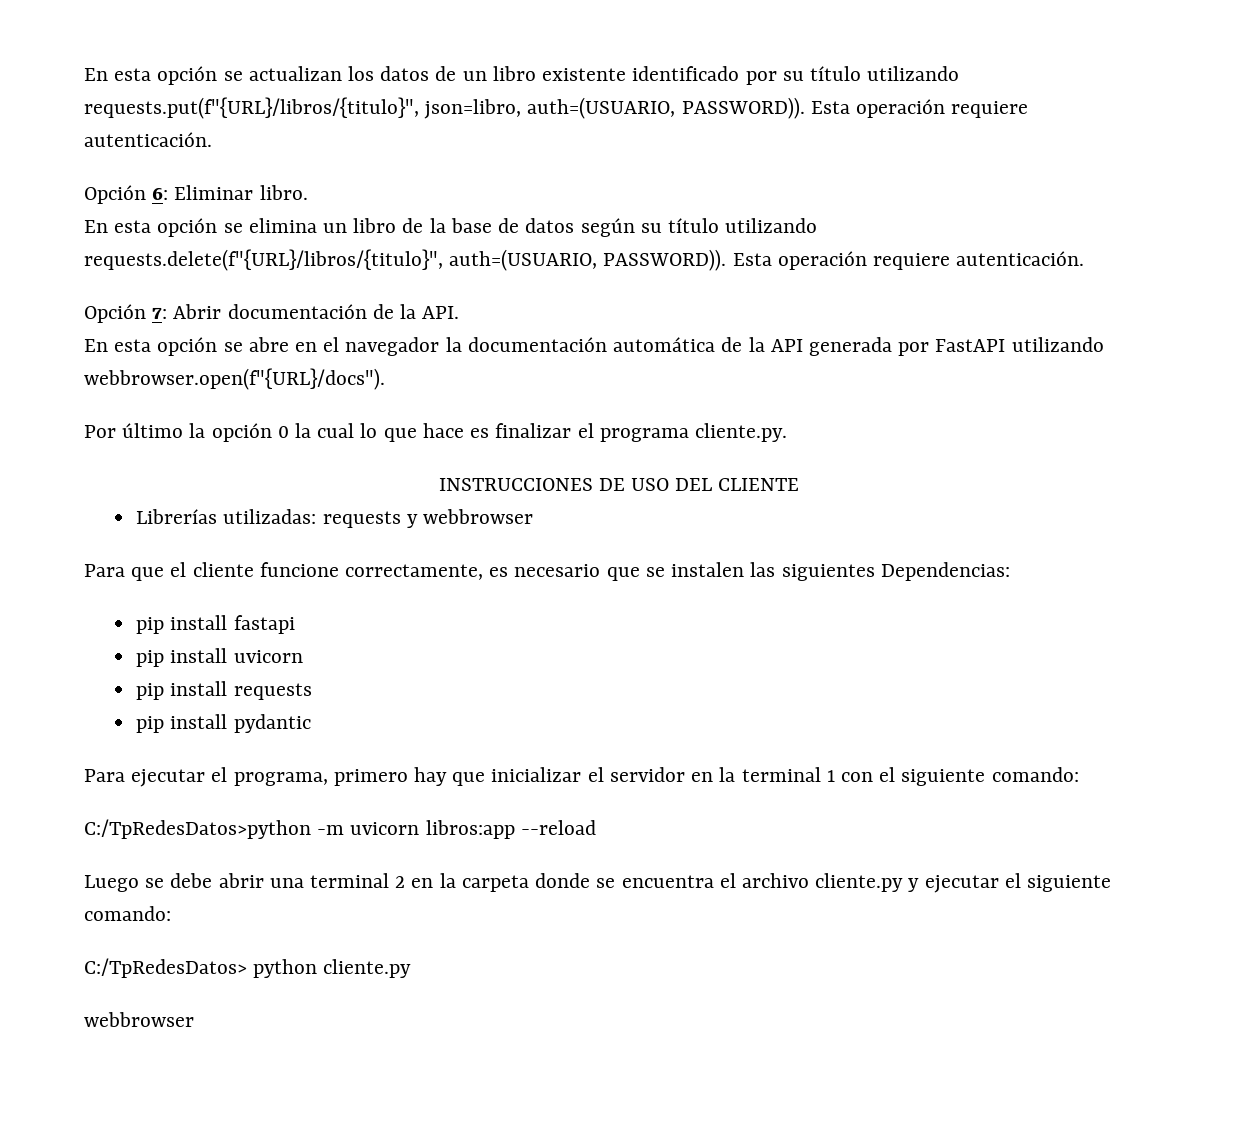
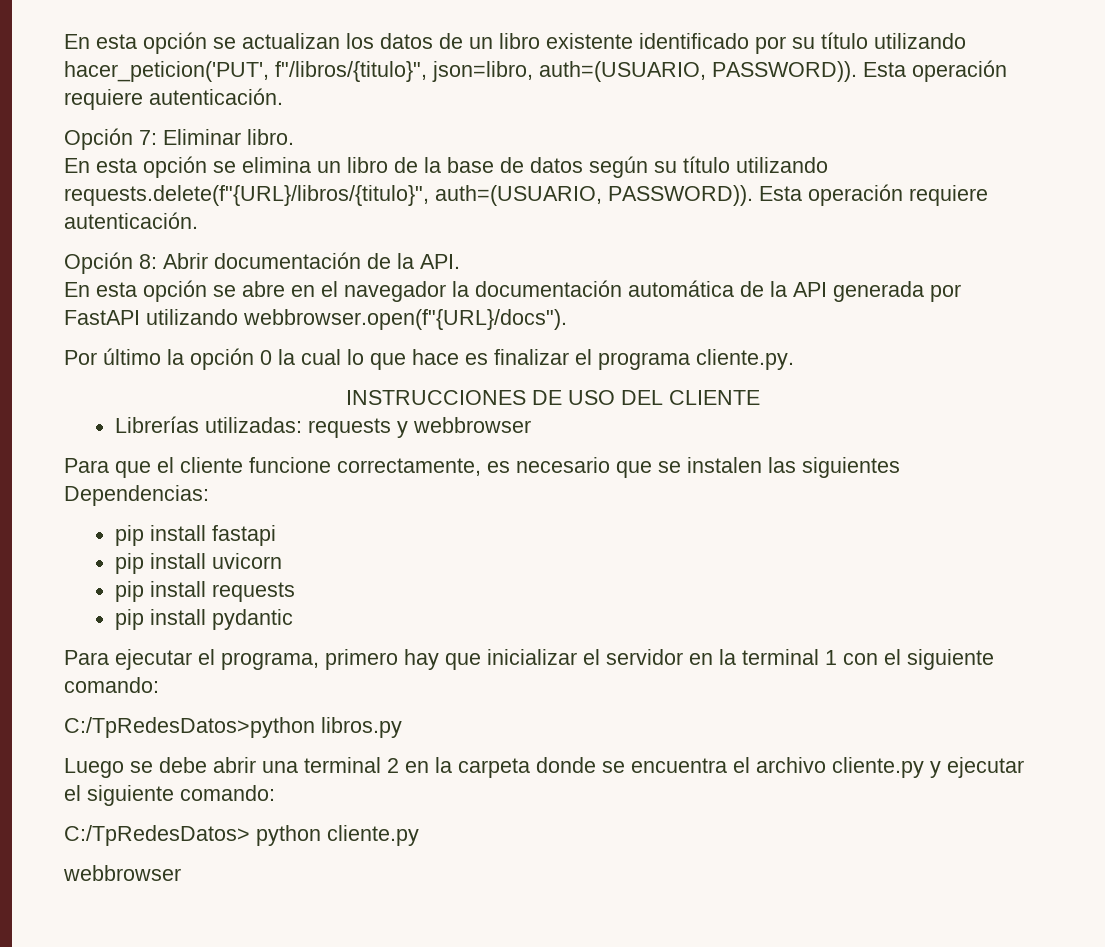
[84,97,419,119] requests.put(f"{URL}/libros/{titulo}", -> [64,61,427,82] hacer_peticion('PUT', f"/libros/{titulo}",
[152,187,169,200] 6: -> [139,130,157,145] 7:
[152,307,168,319] 7: -> [139,254,157,269] 8:
[317,820,596,839] -m uvicorn libros:app --reload -> [321,717,402,738] libros.py

